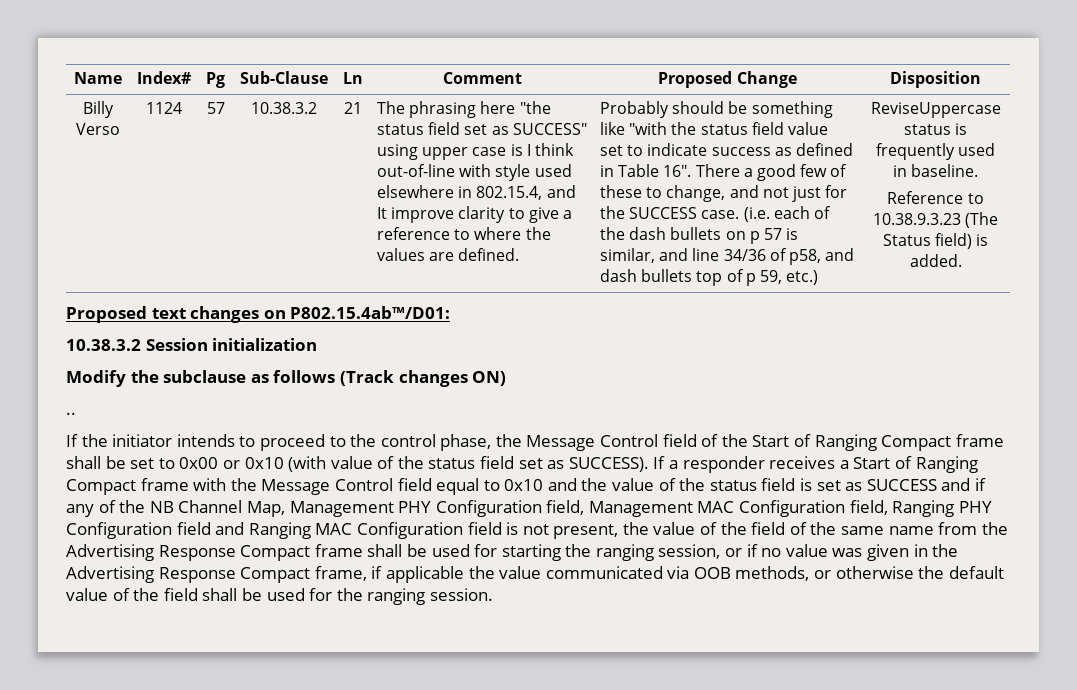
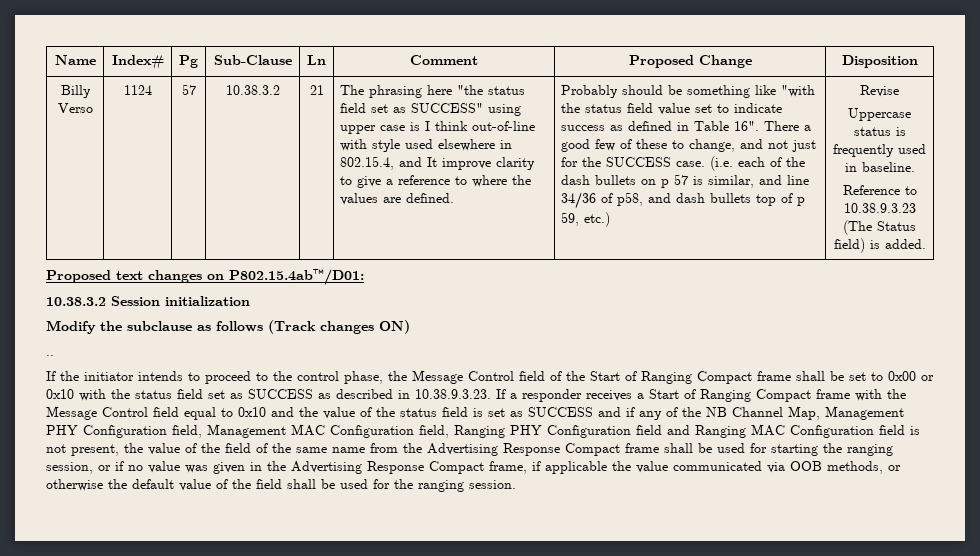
[870,102,1001,118] ReviseUppercase -> [860,85,899,97] [848,108,911,121] Revise // Uppercase
[288,456,395,472] (with value of -> [79,389,106,401] with
[568,457,649,472] SUCCESS). -> [248,389,491,399] SUCCESS as described in 10.38.9.3.23.

